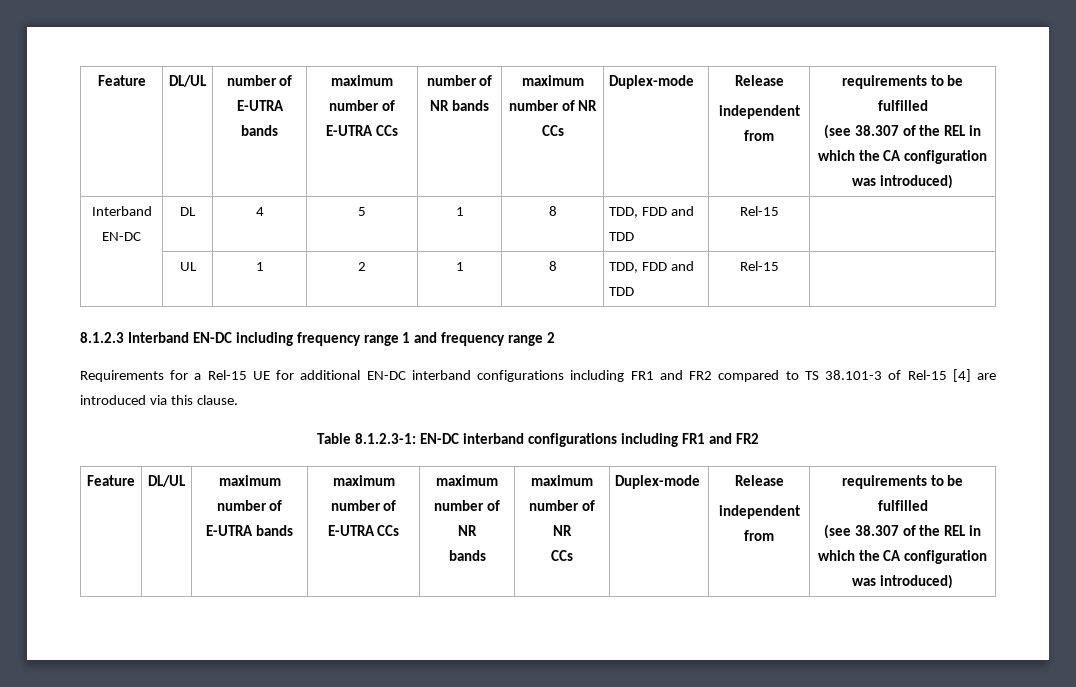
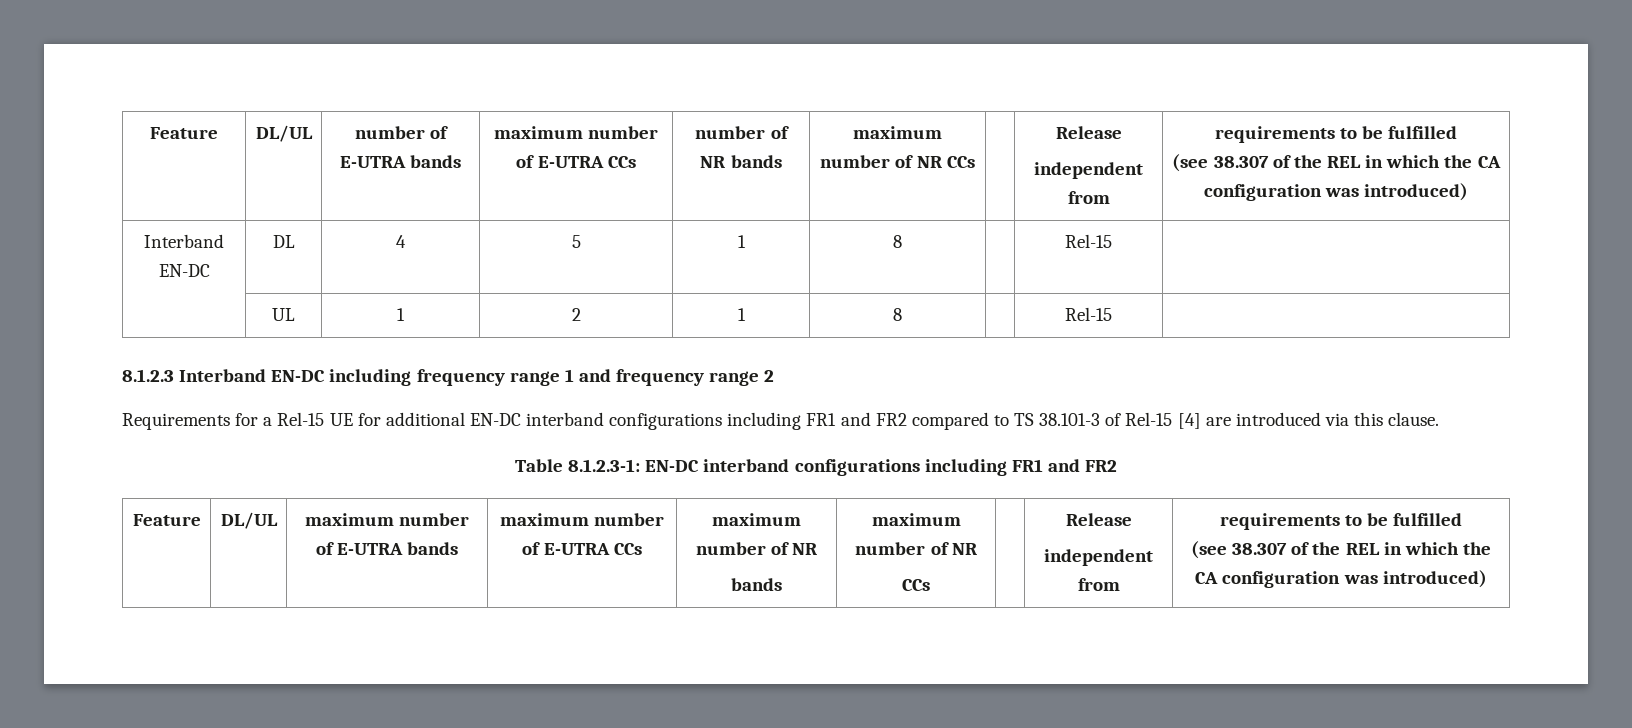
[609,75,695,89] Duplex-mode -> (975, 162) none
[609,206,694,218] [609,232,635,241] TDD, FDD and TDD -> (902, 241) none
[609,261,694,273] [609,287,635,296] TDD, FDD and TDD -> (902, 314) none
[615,475,701,489] Duplex-mode -> (930, 585) none

